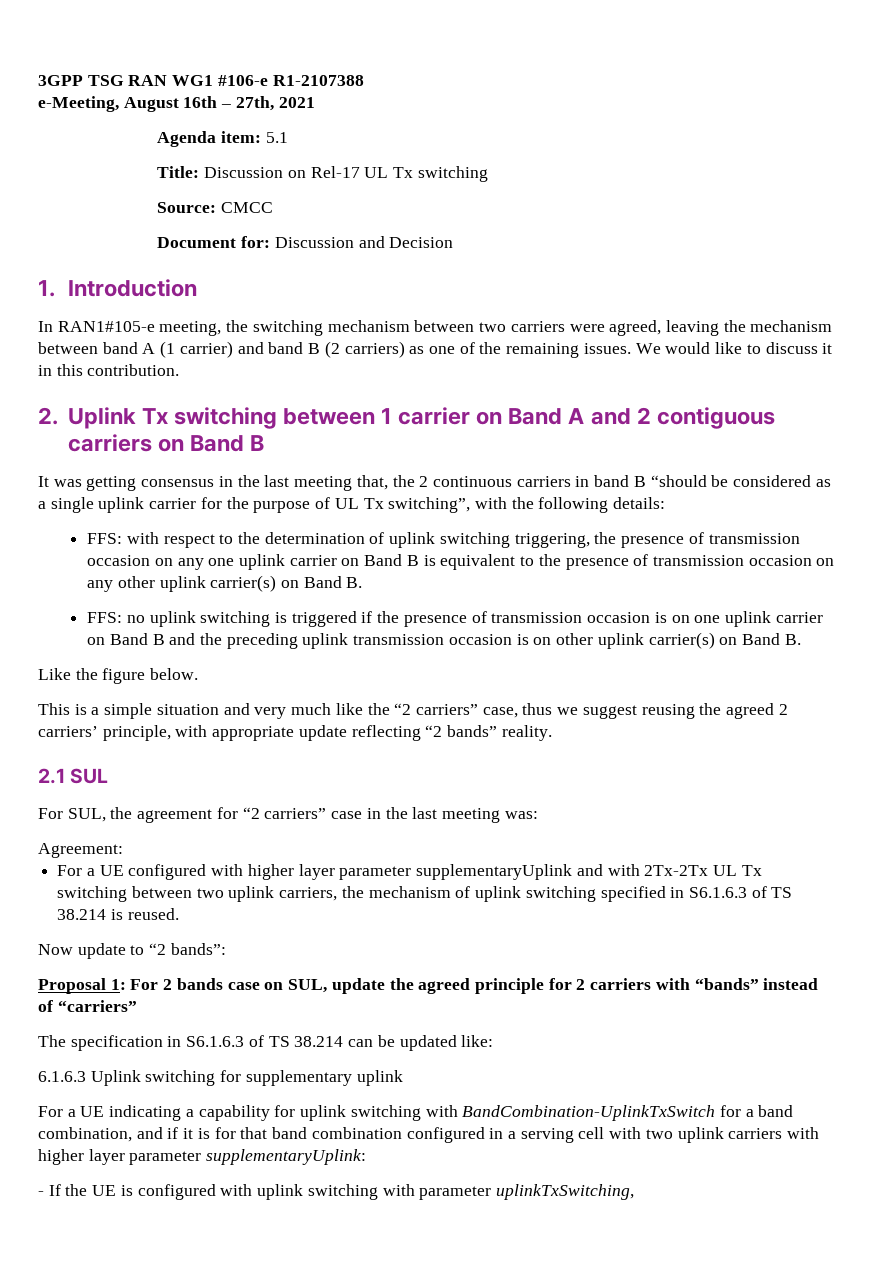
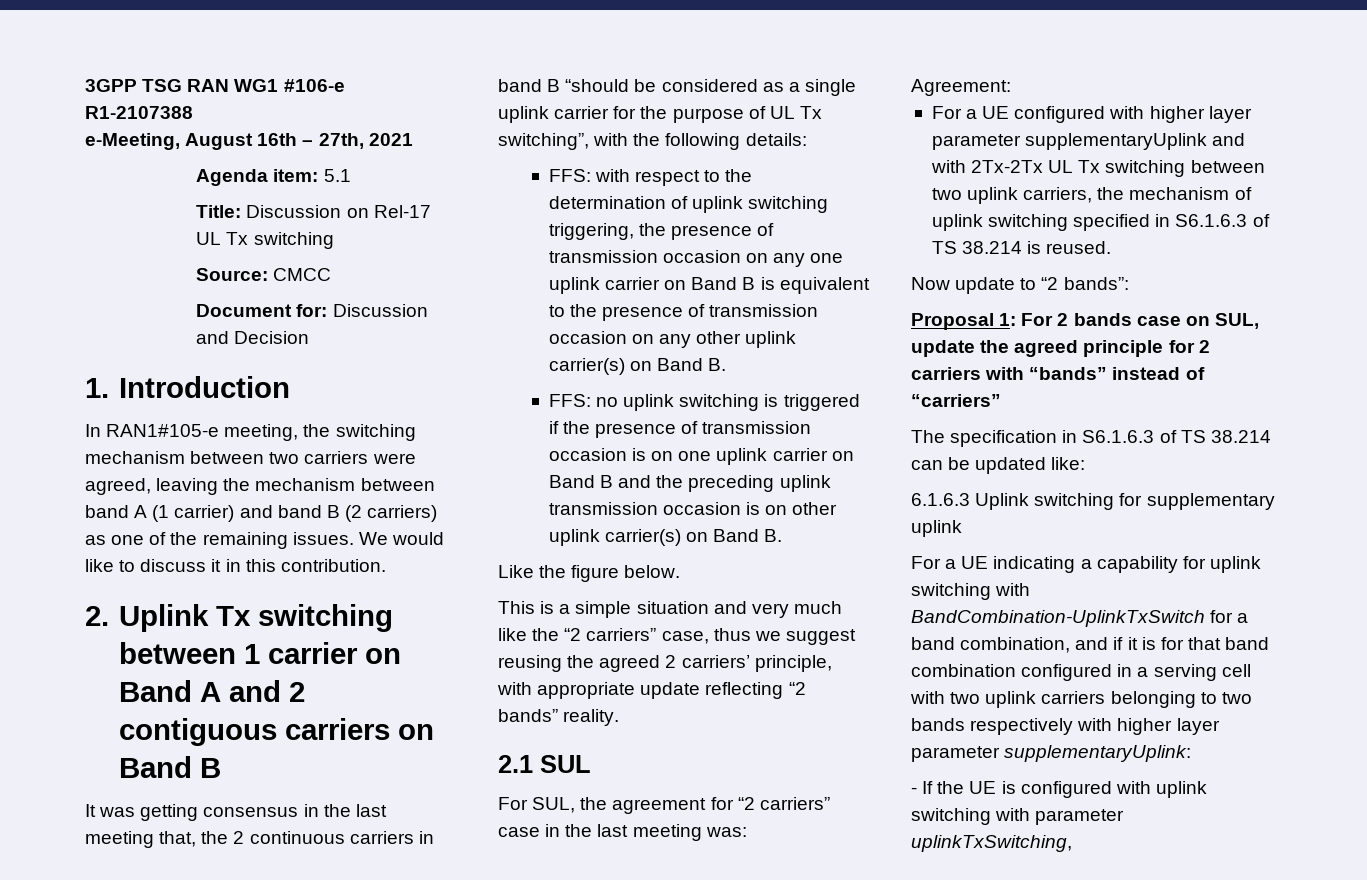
(783, 1133) none -> [1110,691,1252,708] [911,718,1074,735] belonging to two bands respectively

